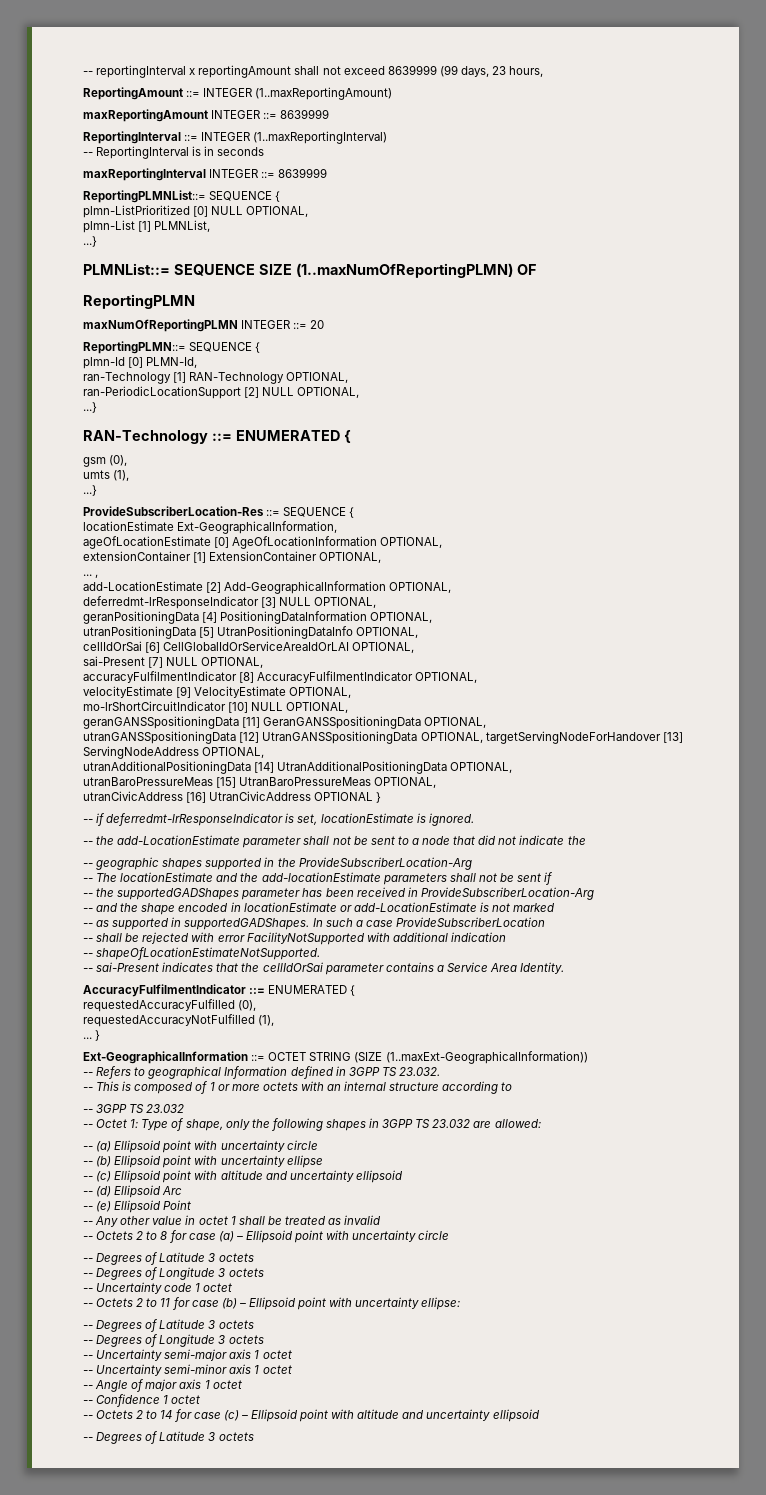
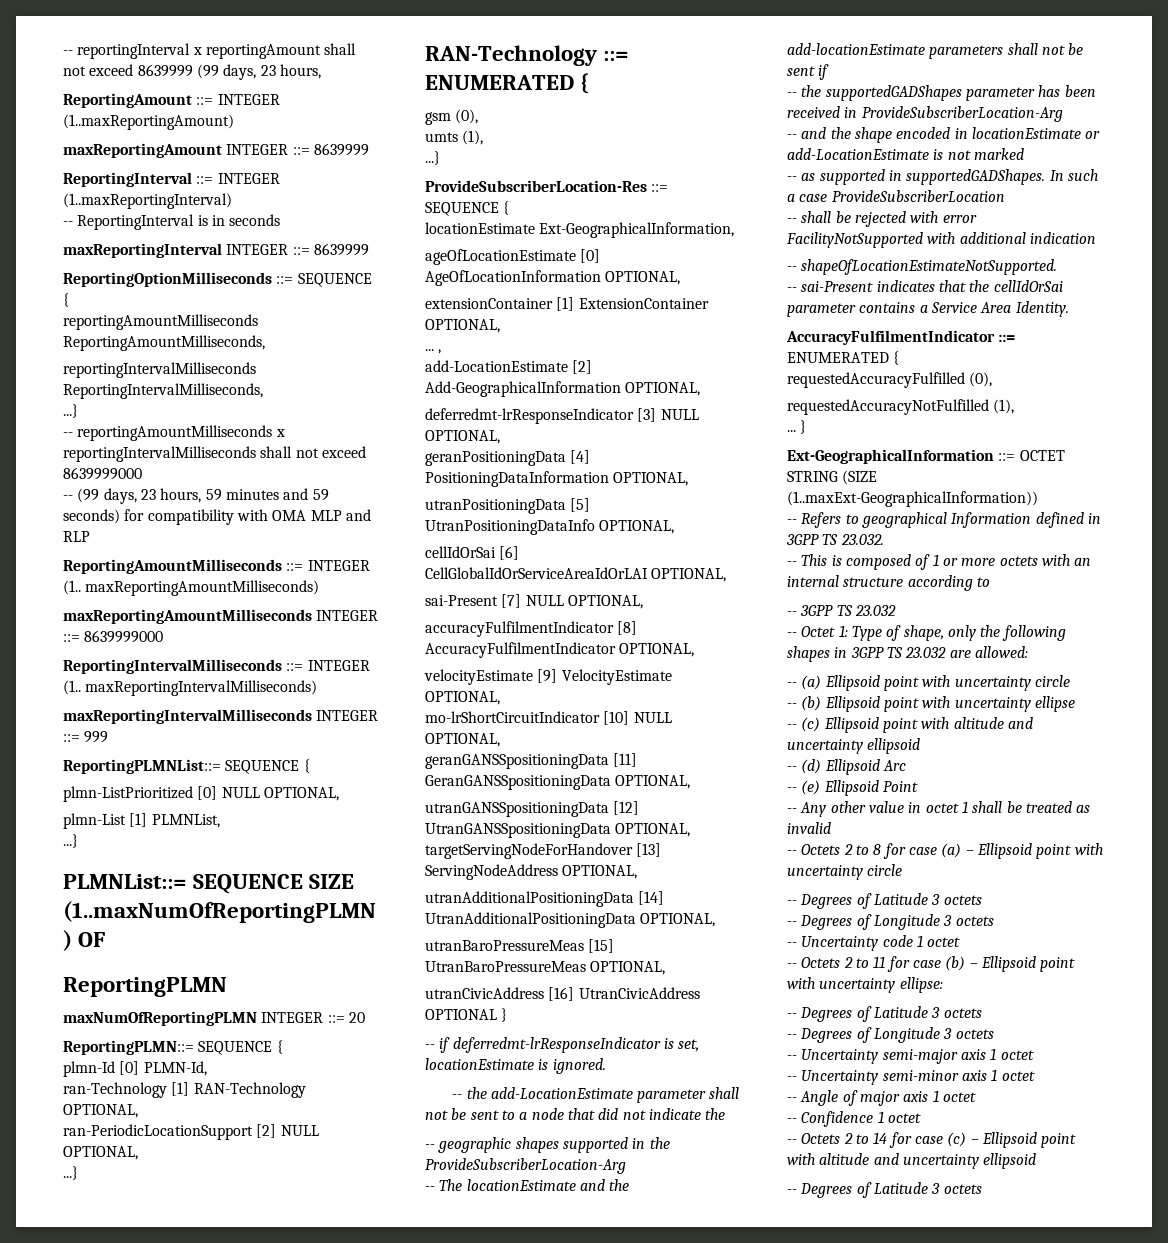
(328, 173) none -> [63,272,372,287] [63,293,69,307] [63,314,258,330] [63,335,265,351] [63,362,256,378] [63,383,263,399] [63,404,78,418] [63,425,285,441] [63,446,366,462] [63,467,142,480] [63,488,329,504] [63,509,371,525] [63,531,90,542] [63,559,370,574] [63,580,320,596] [63,609,379,624] [63,630,164,643] [63,659,370,674] [63,680,318,696] [63,709,379,724] [63,731,109,743] // ReportingOptionMilliseconds ::= SEQUENCE { // reportingAmountMilliseconds ReportingAmountMilliseconds, // reportingIntervalMilliseconds ReportingIntervalMilliseconds, // ...} // -- reportingAmountMilliseconds x reportingIntervalMilliseconds shall not exceed 8639999000 // -- (99 days, 23 hours, 59 minutes and 59 seconds) for compatibility with OMA MLP and RLP // ReportingAmountMilliseconds ::= INTEGER (1.. maxReportingAmountMilliseconds) // maxReportingAmountMilliseconds INTEGER ::= 8639999000 // ReportingIntervalMilliseconds ::= INTEGER (1.. maxReportingIntervalMilliseconds) // maxReportingIntervalMilliseconds INTEGER ::= 999

